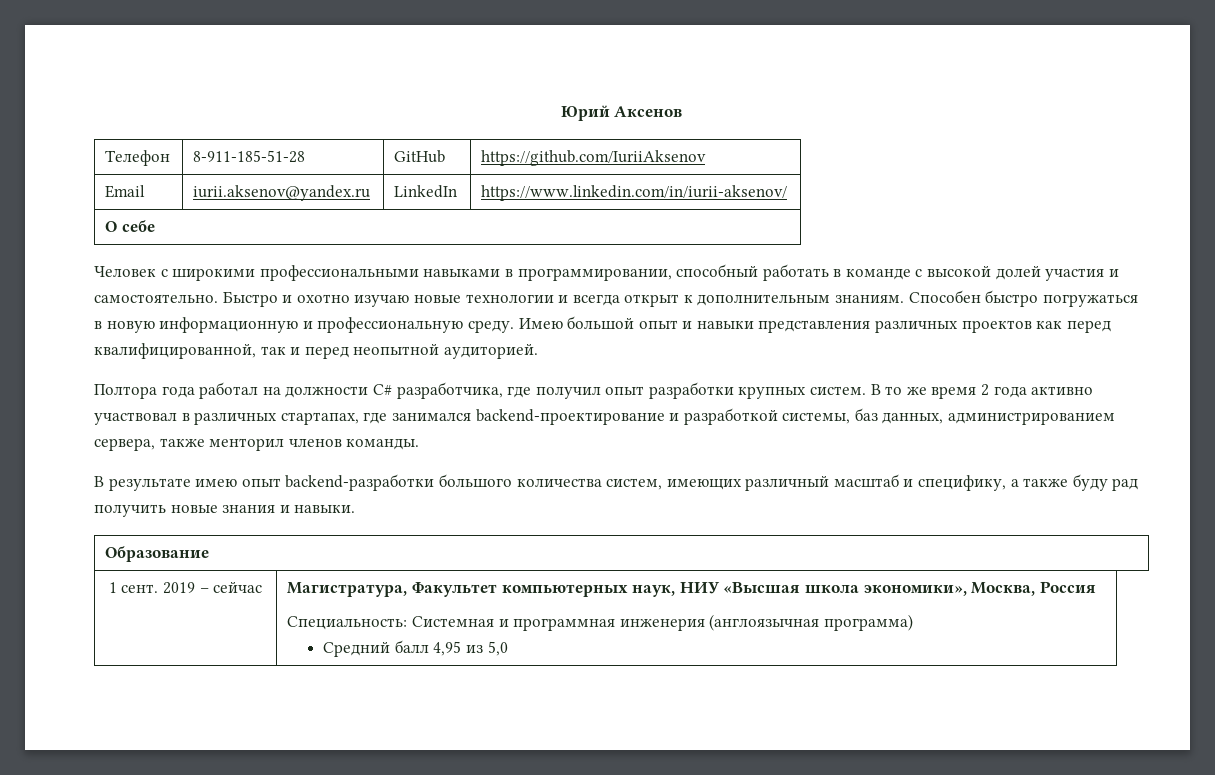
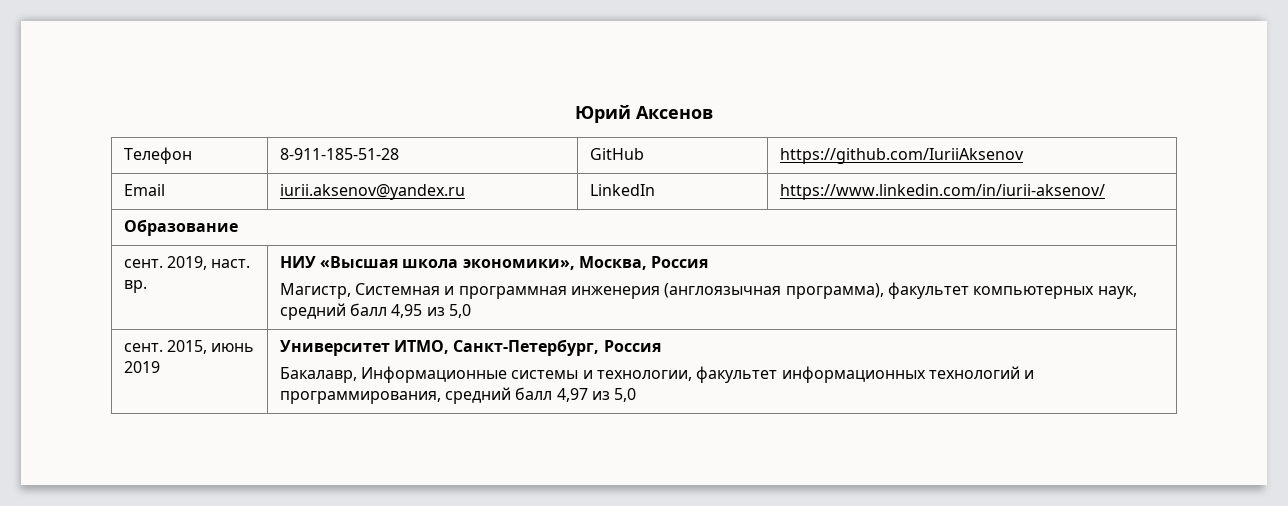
[105,220,156,232] [94,264,1119,281] [94,290,1138,307] [94,316,1111,333] [94,343,538,359] [94,382,1094,399] [94,408,1116,425] [94,438,420,451] [94,474,1139,491] [94,504,356,517] [105,546,210,562] [108,581,263,594] [287,582,676,597] О себе // Человек с широкими профессиональными навыками в программировании, способный работать в команде с высокой долей участия и самостоятельно. Быстро и охотно изучаю новые технологии и всегда открыт к дополнительным знаниям. Способен быстро погружаться в новую информационную и профессиональную среду. Имею большой опыт и навыки представления различных проектов как перед квалифицированной, так и перед неопытной аудиторией. // Полтора года работал на должности C# разработчика, где получил опыт разработки крупных систем. В то же время 2 года активно участвовал в различных стартапах, где занимался backend-проектирование и разработкой системы, баз данных, администрированием сервера, также менторил членов команды. // В результате имею опыт backend-разработки большого количества систем, имеющих различный масштаб и специфику, а также буду рад получить новые знания и навыки. // Образование // 1 сент. 2019 – сейчас | Магистратура, Факультет компьютерных наук, -> [123,219,238,236] [123,256,251,270] [123,280,147,293] Образование // сент. 2019, наст. вр. |
[287,616,408,630] Специальность: -> [279,283,351,299] Магистр,
[824,614,914,631] [323,641,391,657] программа) // Средний -> [785,282,1137,299] [279,303,346,320] программа), факультет компьютерных наук, средний
(508, 648) none -> [123,340,255,354] [123,361,160,373] [279,339,661,356] [279,366,1035,383] [279,387,637,404] // сент. 2015, июнь 2019 | Университет ИТМО, Санкт-Петербург, Россия // Бакалавр, Информационные системы и технологии, факультет информационных технологий и программирования, средний балл 4,97 из 5,0

